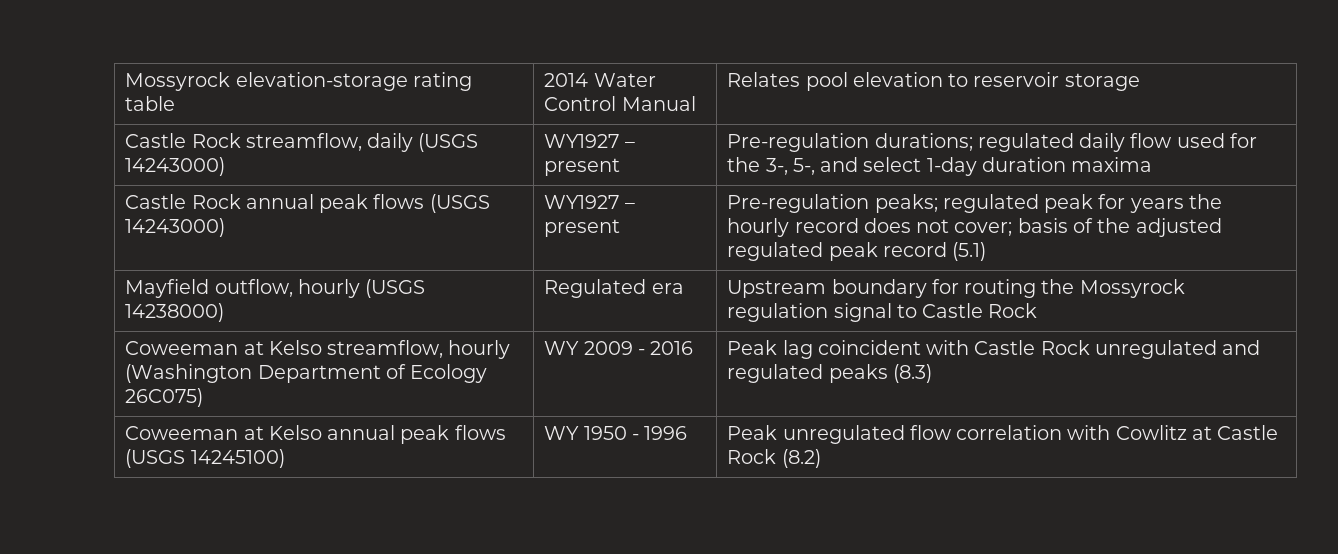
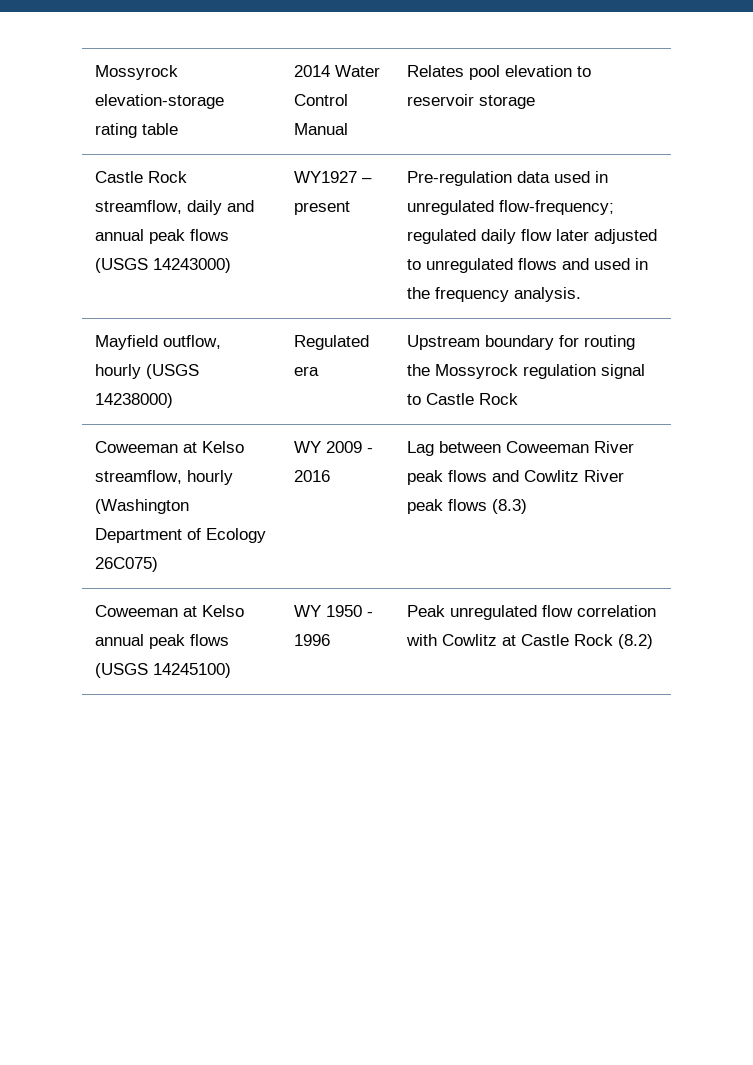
[418,133,479,152] [125,157,226,176] [544,134,635,148] [544,158,621,176] [727,133,1257,152] [727,157,1153,176] [125,194,241,209] (USGS 14243000) | WY1927 – present | Pre-regulation durations; regulated daily flow used for the 3-, 5-, and select 1-day duration maxima // Castle Rock -> [226,200,254,212] and
[874,194,1222,213] [727,218,1222,237] [727,242,987,261] peaks; regulated peak for years the hourly record does not cover; basis of the adjusted regulated peak record (5.1) -> [516,171,608,183] [406,200,614,215] [406,229,657,244] [406,258,648,273] [406,287,581,302] data used in unregulated flow-frequency; regulated daily flow later adjusted to unregulated flows and used in the frequency analysis.
[727,340,1261,359] [727,364,888,383] Peak lag coincident with Castle Rock unregulated and regulated peaks -> [406,441,634,456] [406,470,624,485] [406,499,487,514] Lag between Coweeman River peak flows and Cowlitz River peak flows

